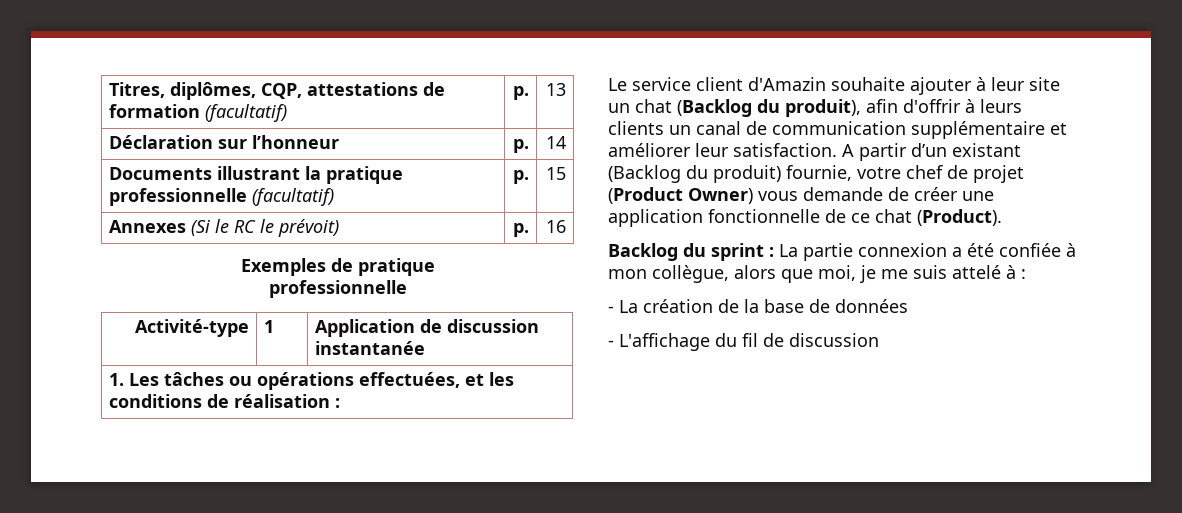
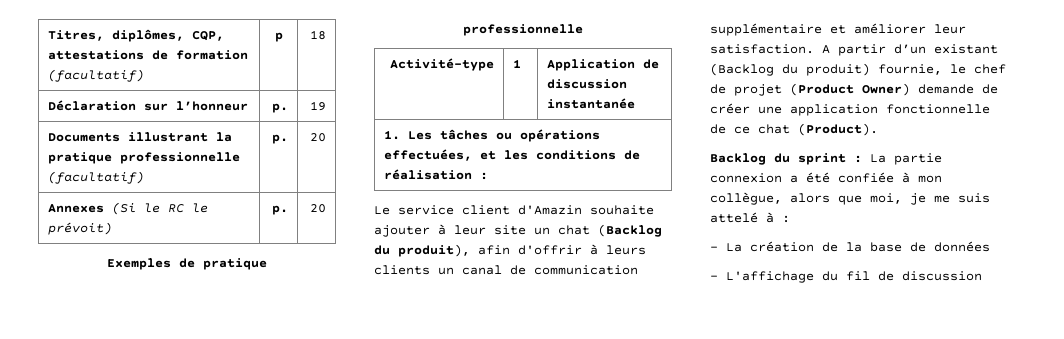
[512,86,529,100] [546,83,567,96] p. | 13 -> [274,32,283,42] [309,30,326,40] p | 18
[546,136,567,149] 14 -> [309,101,326,111] 19
[546,167,567,180] 15 -> [309,133,326,142] 20
[546,220,567,233] 16 -> [309,204,326,213] 20
[857,167,901,179] votre -> [950,64,966,74] le
[758,191,798,201] vous -> (910, 89) none

